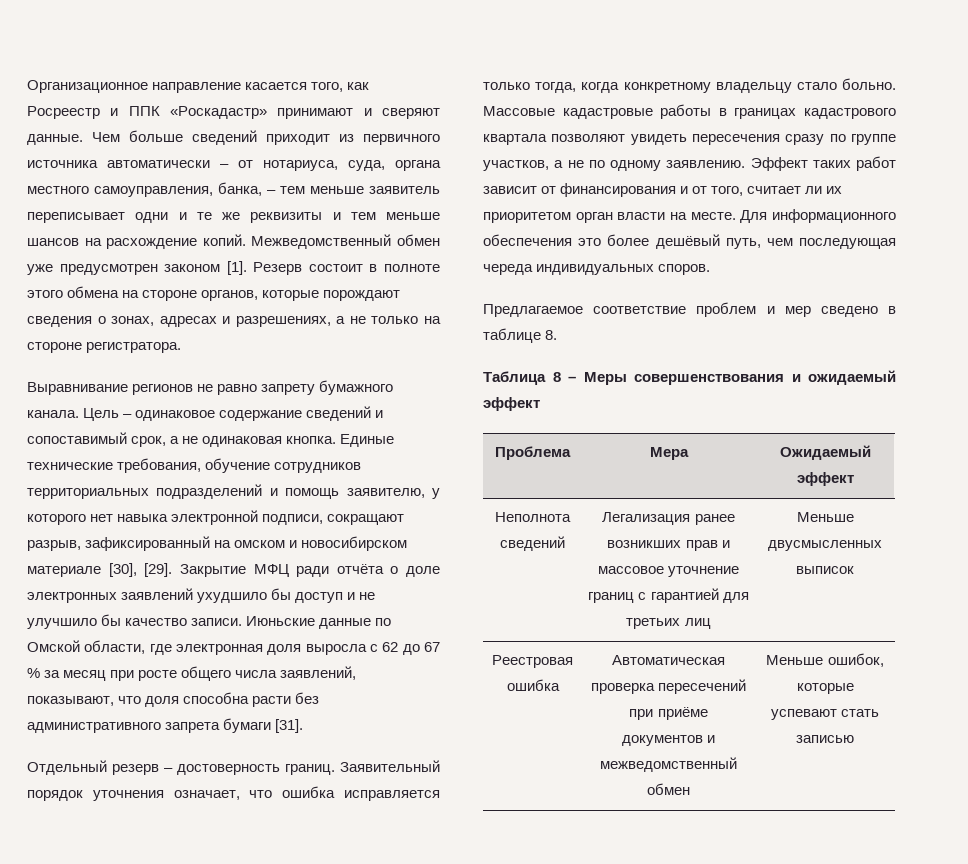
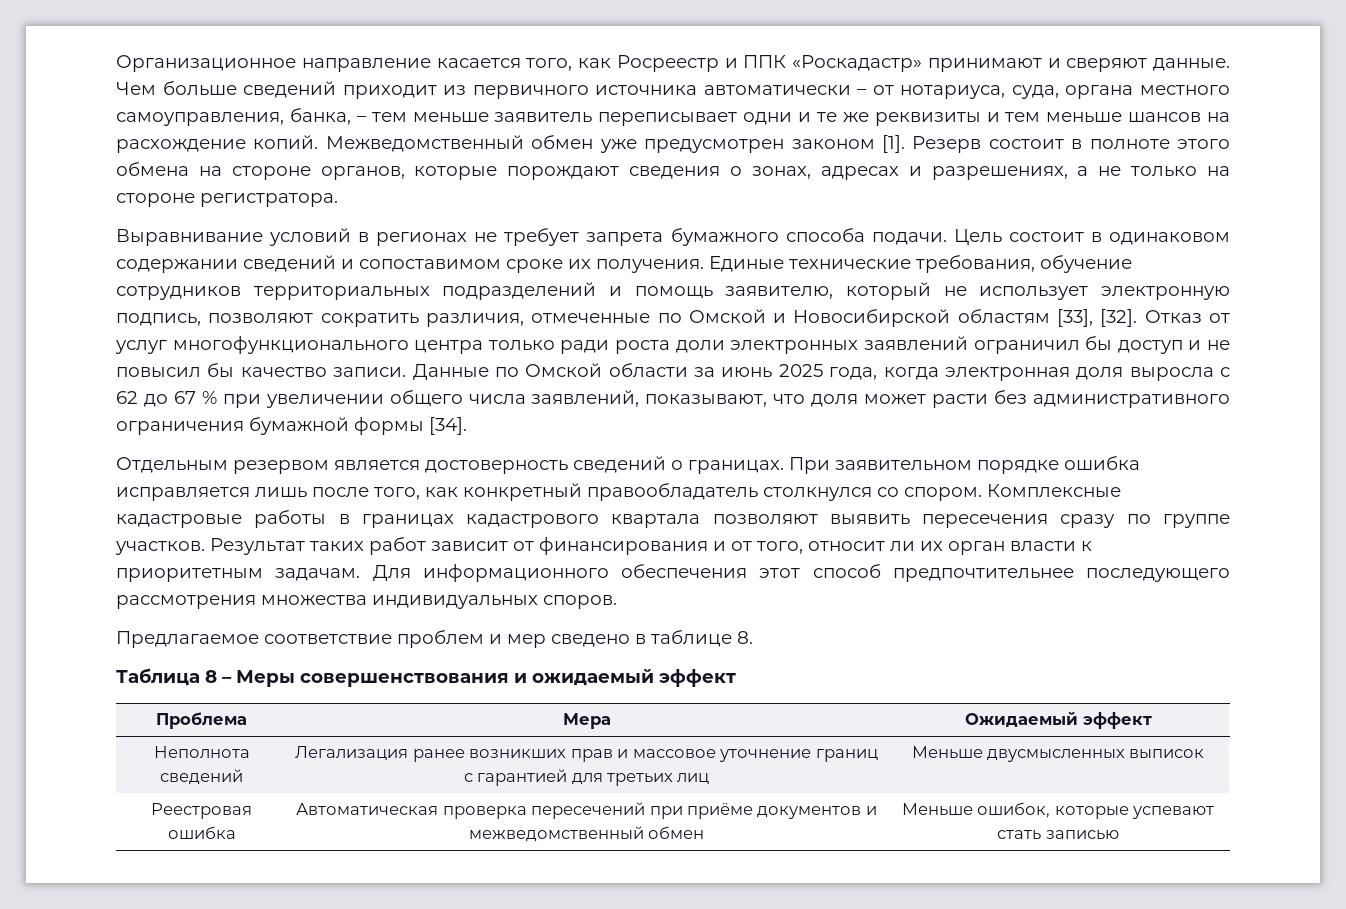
[132,380,394,395] [27,406,384,421] [27,432,337,447] регионов не равно запрету бумажного канала. Цель – одинаковое содержание сведений и сопоставимый срок, а не одинаковая кнопка. -> [269,228,1231,246] [116,255,704,273] условий в регионах не требует запрета бумажного способа подачи. Цель состоит в одинаковом содержании сведений и сопоставимом сроке их получения.
[431,488,440,499] [27,510,405,525] [27,536,408,551] [27,563,440,577] у которого нет навыка электронной подписи, сокращают разрыв, зафиксированный на омском и новосибирском материале [30], [29]. Закрытие МФЦ ради отчёта о доле -> [845,282,1230,300] [116,309,1230,327] [115,336,725,354] который не использует электронную подпись, позволяют сократить различия, отмеченные по Омской и Новосибирской областям [33], [32]. Отказ от услуг многофункционального центра только ради роста доли
[197,592,268,603] ухудшило -> [973,340,1080,354] ограничил
[27,618,97,629] улучшило -> [116,367,201,378] повысил
[246,616,392,629] [27,640,172,655] Июньские данные по Омской области, где -> [412,363,939,380] Данные по Омской области за июнь 2025 года, когда
[44,670,178,681] за месяц при росте -> [222,394,384,408] при увеличении
[183,692,250,704] способна -> [864,394,927,404] может
[165,718,304,733] [27,760,440,775] [27,786,441,801] [483,78,897,93] [483,106,555,116] запрета бумаги [31]. // Отдельный резерв – достоверность границ. Заявительный порядок уточнения означает, что ошибка исправляется только тогда, когда конкретному владельцу стало больно. Массовые -> [116,417,467,435] [116,456,1140,474] [116,483,1121,501] ограничения бумажной формы [34]. // Отдельным резервом является достоверность сведений о границах. При заявительном порядке ошибка исправляется лишь после того, как конкретный правообладатель столкнулся со спором. Комплексные
[630,134,687,145] увидеть -> [829,514,910,525] выявить
[483,157,808,171] участков, а не по одному заявлению. Эффект -> [115,538,305,555] участков. Результат
[747,186,802,194] считает -> [808,541,885,551] относит
[483,212,571,223] приоритетом -> (943, 546) none
[670,209,896,223] [483,234,896,249] [483,264,533,275] на месте. Для информационного обеспечения это более дешёвый путь, чем последующая череда -> [1081,541,1092,551] [116,564,1230,582] [116,595,367,609] к приоритетным задачам. Для информационного обеспечения этот способ предпочтительнее последующего рассмотрения множества

